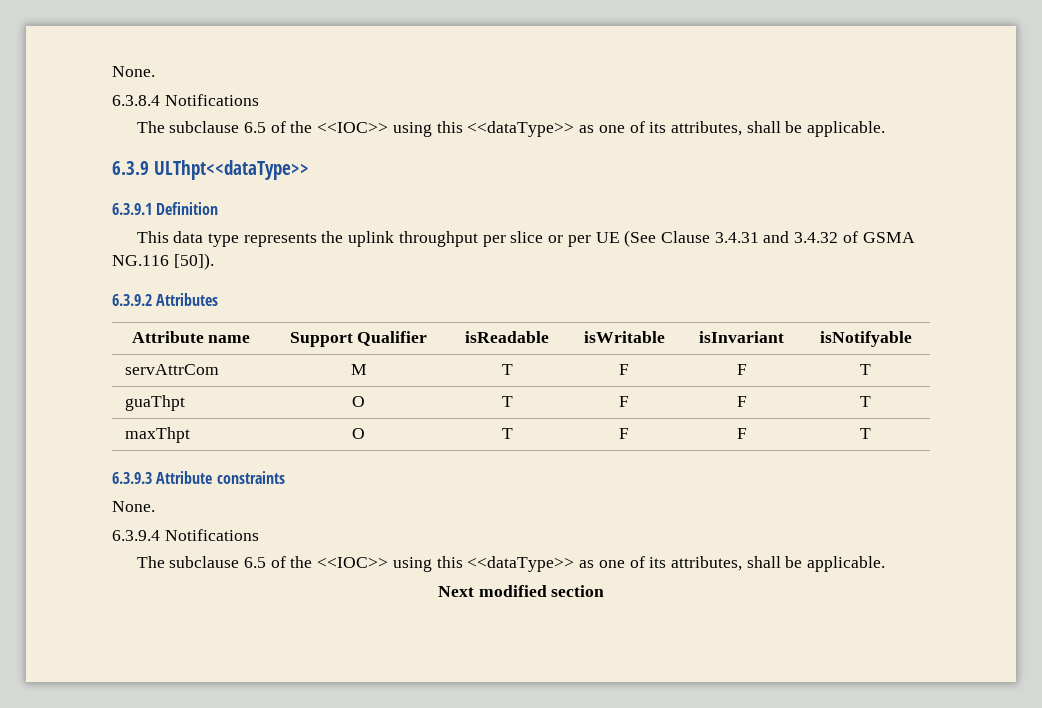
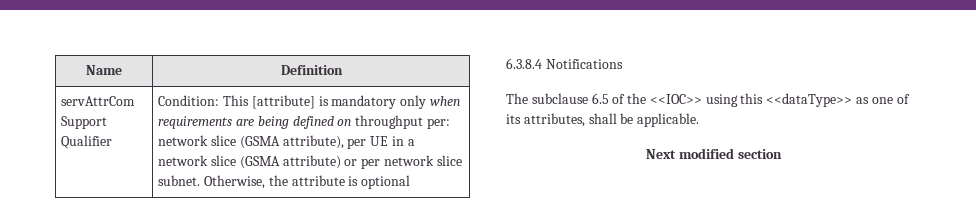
[112,66,155,77] [112,94,259,106] [136,121,886,137] [112,160,309,180] [112,202,219,215] [136,230,915,247] [112,253,214,270] [112,293,219,306] [131,331,251,343] [289,331,428,347] [465,331,549,343] [583,331,665,343] [699,331,784,343] [819,331,912,347] [124,364,219,375] [350,364,367,375] [501,364,513,375] [619,364,629,375] [736,364,747,375] [860,364,871,375] [124,395,185,411] [352,396,365,407] [501,396,513,407] [619,396,629,407] [736,396,747,407] [860,396,871,407] [124,427,190,443] [352,428,365,439] [501,428,513,439] [619,428,629,439] [736,428,747,439] [860,428,871,439] [112,471,285,484] [112,501,155,512] [112,530,160,541] None. // 6.3.8.4 Notifications // The subclause 6.5 of the <<IOC>> using this <<dataType>> as one of its attributes, shall be applicable. // 6.3.9 ULThpt<<dataType>> // 6.3.9.1 Definition // This data type represents the uplink throughput per slice or per UE (See Clause 3.4.31 and 3.4.32 of GSMA NG.116 [50]). // 6.3.9.2 Attributes // Attribute name | Support Qualifier | isReadable | isWritable | isInvariant | isNotifyable // servAttrCom | M | T | F | F | T // guaThpt | O | T | F | F | T // maxThpt | O | T | F | F | T // 6.3.9.3 Attribute constraints // None. // 6.3.9.4 -> [86,65,122,75] [280,65,343,75] [61,96,136,106] [61,116,108,129] [61,135,113,149] [158,95,460,109] [158,115,450,129] [158,135,415,149] [158,155,462,169] [158,175,411,189] [506,58,542,69] Name | Definition // servAttrCom Support Qualifier | Condition: This [attribute] is mandatory only when requirements are being defined on throughput per: network slice (GSMA attribute), per UE in a network slice (GSMA attribute) or per network slice subnet. Otherwise, the attribute is optional // 6.3.8.4

